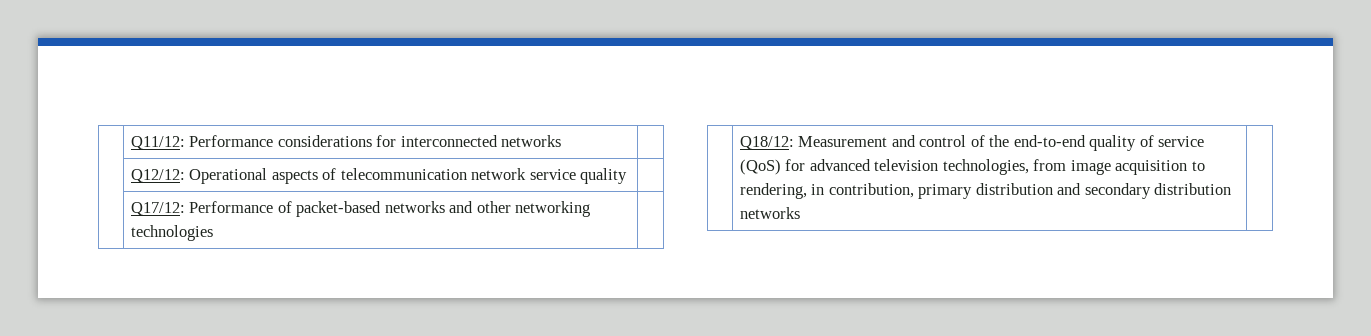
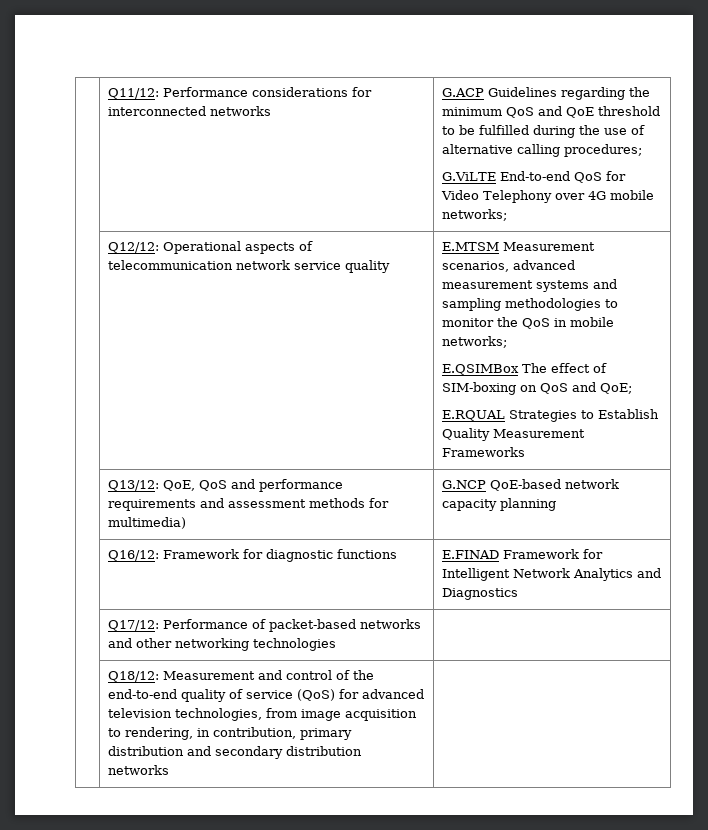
(562, 141) none -> [442,87,651,100] [442,106,661,118] [442,125,646,138] [442,144,643,157] [442,171,627,183] [441,190,655,203] [442,209,508,221] G.ACP Guidelines regarding the minimum QoS and QoE threshold to be fulfilled during the use of alternative calling procedures; // G.ViLTE End-to-end QoS for Video Telephony over 4G mobile networks;
(628, 176) none -> [442,242,596,251] [442,260,576,272] [442,279,618,292] [442,298,619,311] [442,317,615,329] [442,336,508,348] [442,363,608,375] [442,382,633,395] [442,409,660,422] [442,428,586,441] [442,447,526,457] [108,479,344,492] [108,498,390,511] [108,517,187,529] [442,479,620,491] [442,498,557,511] [108,549,398,562] [442,549,604,559] [442,568,662,581] [442,588,519,600] E.MTSM Measurement scenarios, advanced measurement systems and sampling methodologies to monitor the QoS in mobile networks; // E.QSIMBox The effect of SIM-boxing on QoS and QoE; // E.RQUAL Strategies to Establish Quality Measurement Frameworks // | Q13/12: QoE, QoS and performance requirements and assessment methods for multimedia) | G.NCP QoE-based network capacity planning // | Q16/12: Framework for diagnostic functions | E.FINAD Framework for Intelligent Network Analytics and Diagnostics

